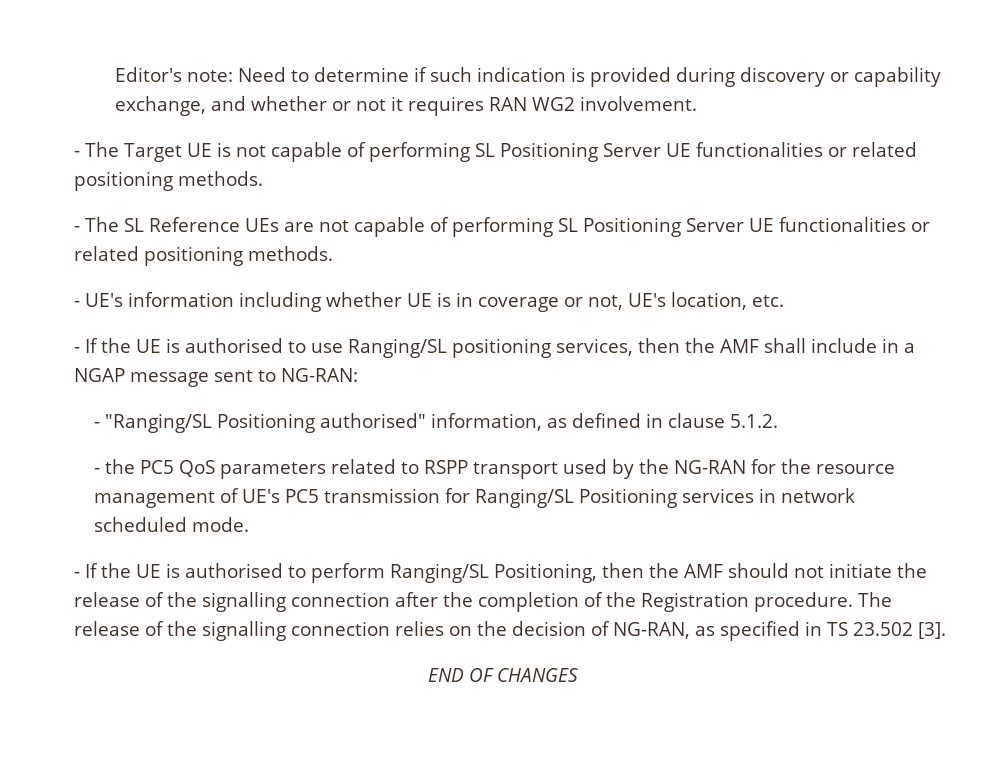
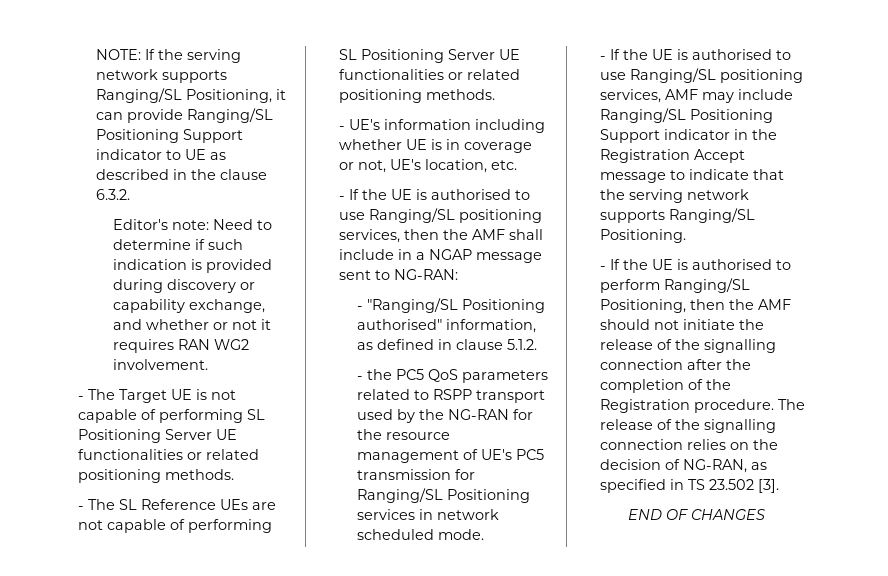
(114, 74) none -> [95,49,241,63] [95,69,227,83] [95,88,286,103] [95,108,273,123] [95,129,243,143] [95,149,226,160] [95,169,267,180] [95,189,130,200] NOTE: If the serving network supports Ranging/SL Positioning, it can provide Ranging/SL Positioning Support indicator to UE as described in the clause 6.3.2. //
(250, 524) none -> [600,49,792,60] [600,68,804,83] [600,89,794,103] [600,108,774,123] [600,129,778,143] [600,149,746,163] [600,169,785,183] [600,189,750,203] [600,208,756,223] [600,229,687,243] // - If the UE is authorised to use Ranging/SL positioning services, AMF may include Ranging/SL Positioning Support indicator in the Registration Accept message to indicate that the serving network supports Ranging/SL Positioning.

